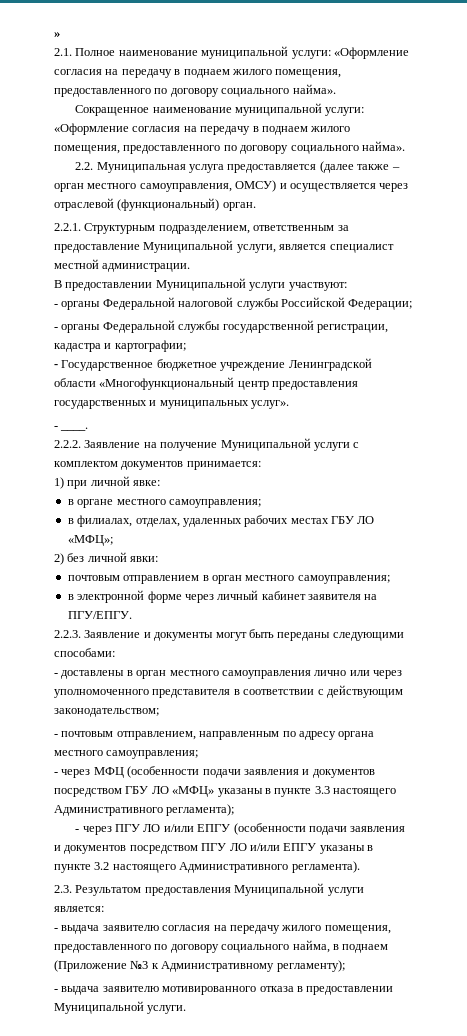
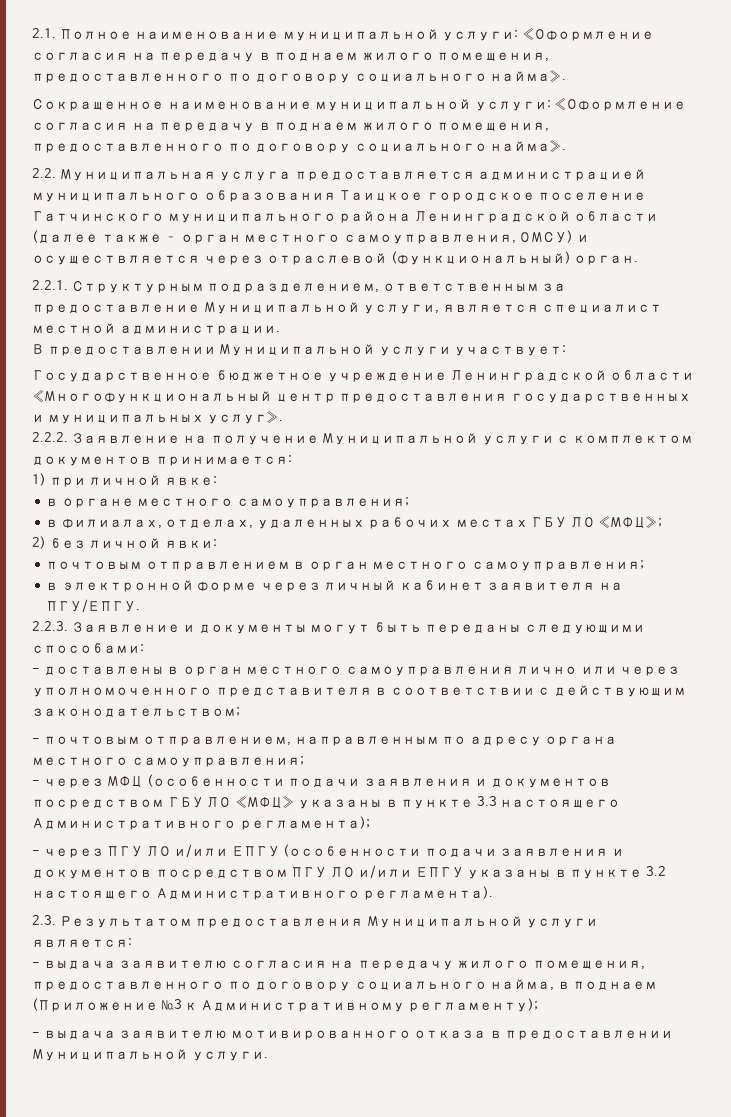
[54,32,60,37] » // -> (32, 33) none
(317, 168) none -> [478,169,647,181] [32,190,647,202] [32,211,659,223] администрацией муниципального образования Таицкое городское поселение Гатчинского муниципального района Ленинградской области
[288,282,347,291] [54,297,413,310] [54,320,388,333] [54,340,186,352] [54,364,58,368] участвуют: // - органы Федеральной налоговой службы Российской Федерации; // - органы Федеральной службы государственной регистрации, кадастра и картографии; // - -> [454,345,567,356] участвует: //
[54,426,89,431] // - ____. -> (284, 417) none

